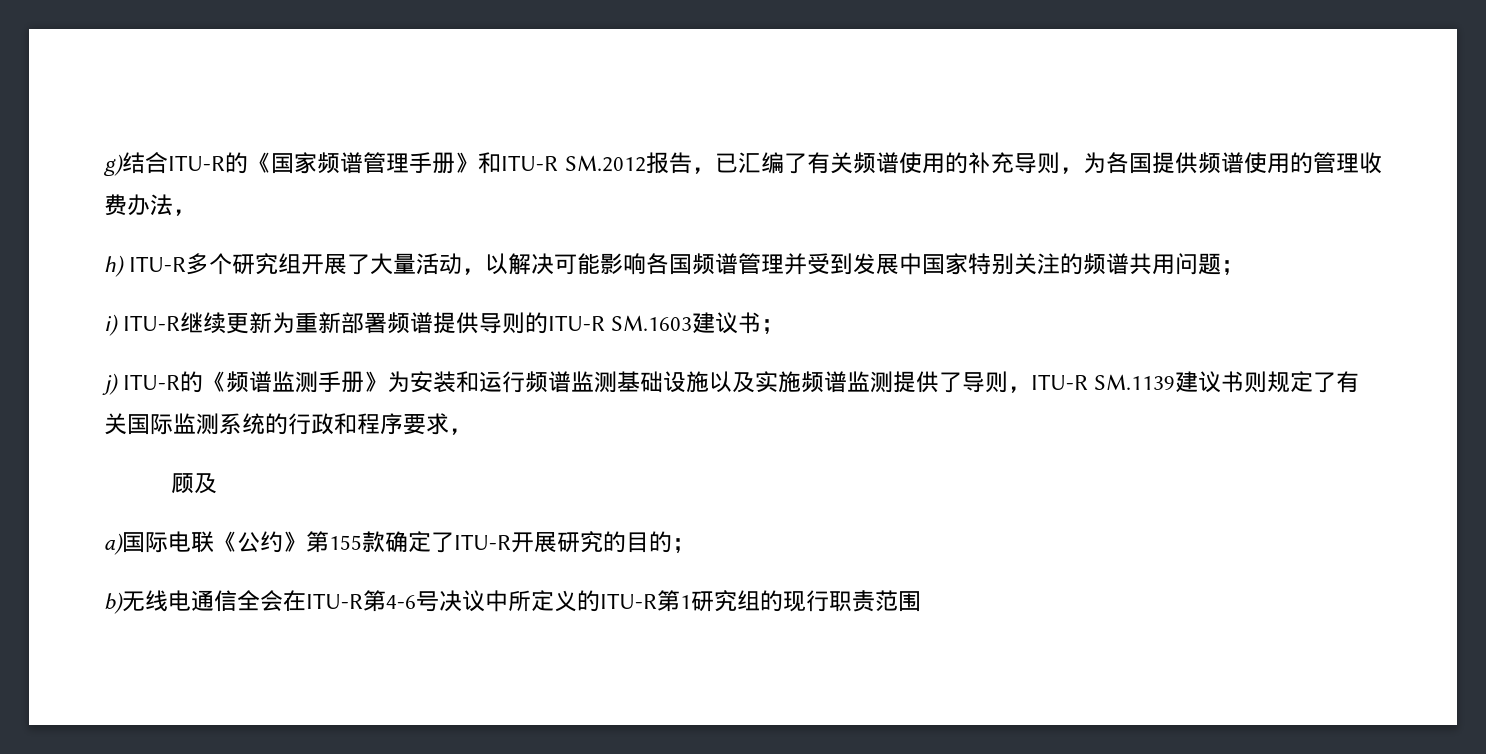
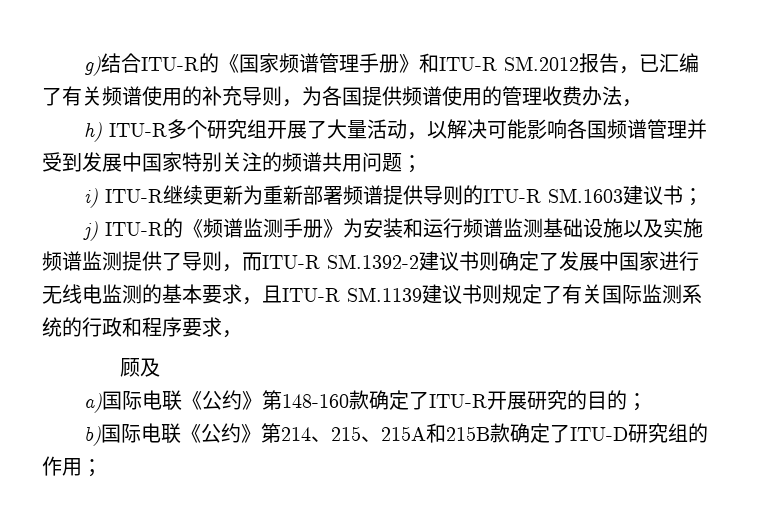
(1032, 389) none -> [242,251,699,271] [42,284,282,305] 而ITU-R SM.1392-2建议书则确定了发展中国家进行无线电监测的基本要求，且
[329,535,362,550] 155 -> [282,394,350,408] 148-160
[122,590,921,612] 无线电通信全会在ITU-R第4-6号决议中所定义的ITU-R第1研究组的现行职责范围 -> [101,423,709,444] [42,456,102,477] 国际电联《公约》第214、215、215A和215B款确定了ITU-D研究组的作用；

